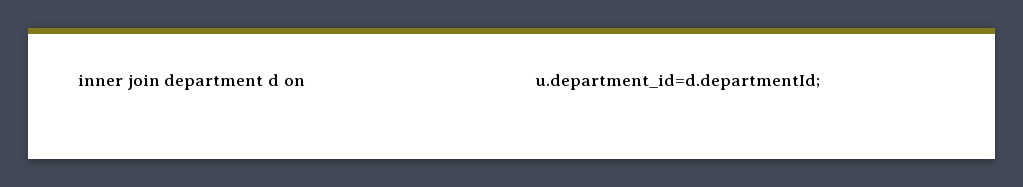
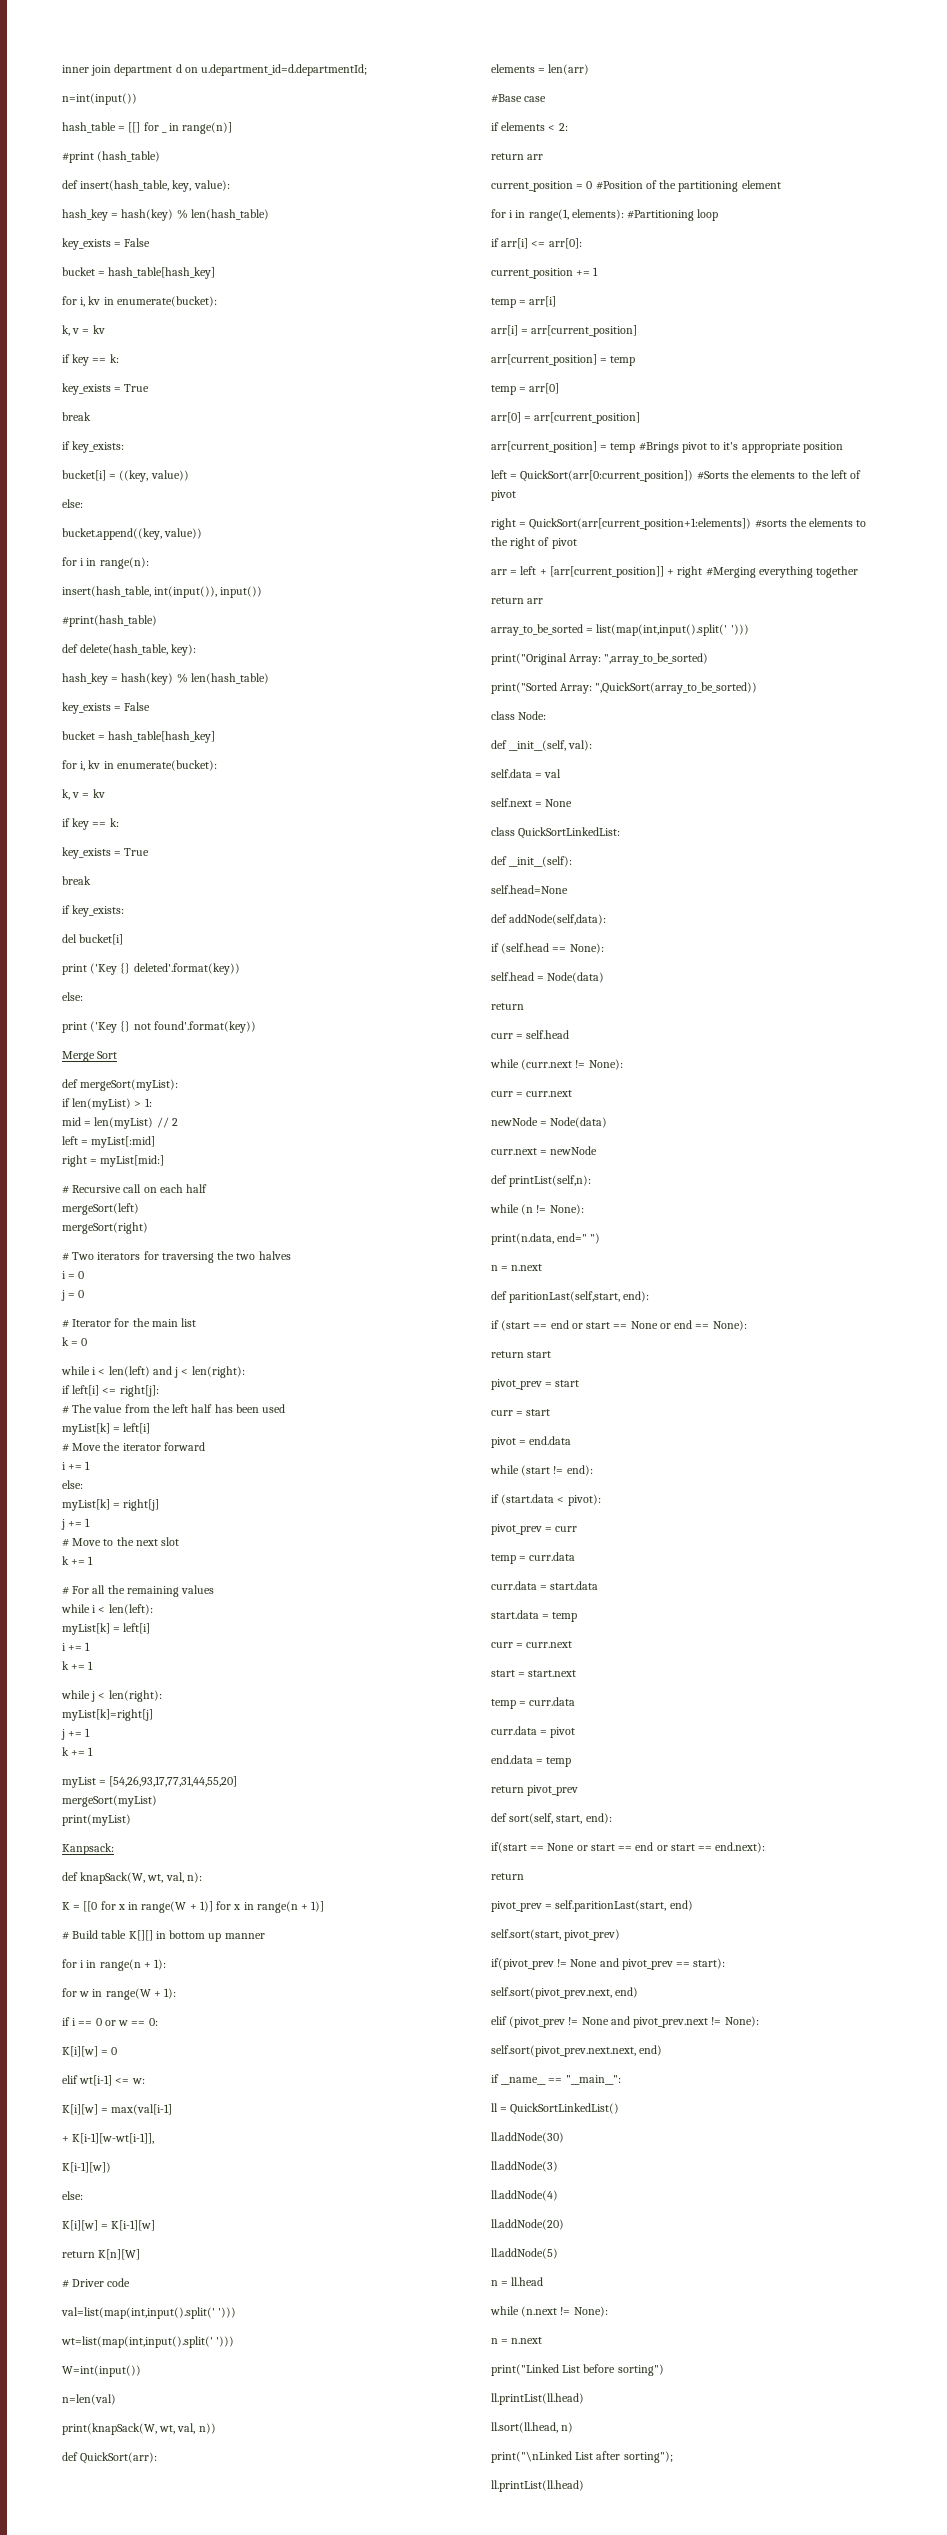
(820, 82) none -> [62,93,137,105] [62,122,159,133] [161,131,167,133] [169,122,233,134] [62,151,161,163] [62,180,230,192] [62,209,269,221] [62,238,151,250] [62,267,216,279] [62,296,217,307] [62,325,105,336] [62,354,119,366] [62,383,150,395] [62,412,91,421] [62,441,125,453] [62,470,189,482] [62,499,83,508] [62,528,203,540] [62,557,149,569] [62,586,263,598] [62,615,157,627] [62,644,197,656] [62,673,269,685] [62,702,151,714] [62,731,216,743] [62,760,217,771] [62,789,105,800] [62,818,119,830] [62,847,150,859] [62,876,91,885] [62,905,125,917] [62,934,124,945] [62,963,240,975] [62,992,83,1001] [62,1021,256,1033] [62,1051,118,1062] [62,1079,179,1091] [62,1098,152,1110] [62,1117,178,1129] [62,1136,156,1148] [62,1155,165,1167] [62,1184,208,1194] [62,1203,139,1215] [62,1222,148,1234] [62,1251,291,1263] [62,1271,85,1279] [61,1290,85,1301] [62,1318,197,1328] [62,1337,88,1346] [61,1366,245,1378] [62,1385,159,1397] [62,1404,286,1414] [62,1423,151,1435] [62,1442,205,1452] [62,1461,91,1470] [62,1480,83,1489] [62,1499,160,1511] [61,1518,91,1530] [62,1537,180,1547] [62,1556,94,1565] [62,1585,215,1597] [61,1604,153,1615] [62,1623,151,1635] [62,1642,91,1651] [62,1661,94,1670] [61,1690,162,1702] [62,1709,153,1721] [61,1728,91,1740] [62,1747,94,1756] [62,1776,238,1788] [62,1795,157,1807] [62,1814,131,1826] [62,1843,114,1855] [62,1872,202,1884] [62,1901,325,1913] [62,1930,265,1942] [62,1959,167,1971] [62,1988,177,2000] [62,2017,158,2026] [62,2046,118,2057] [62,2075,145,2086] [62,2104,173,2115] [62,2133,155,2144] [62,2162,111,2173] [62,2191,83,2200] [62,2220,156,2231] [62,2249,141,2260] [62,2278,131,2288] [61,2307,237,2319] [61,2336,235,2348] [62,2365,141,2377] [62,2394,116,2405] [62,2423,216,2435] [62,2452,158,2464] [491,64,590,75] [491,94,547,103] [491,122,568,131] [491,153,544,160] [491,180,781,192] [491,209,719,221] [491,238,582,249] [491,267,599,279] [491,296,557,308] [491,325,638,337] [491,354,636,366] [491,383,560,395] [491,412,641,424] [491,441,843,453] [491,470,862,482] [491,490,516,501] [491,518,867,530] [491,537,577,549] [491,566,859,578] [491,597,544,604] [491,624,749,636] [491,653,709,665] [491,682,758,694] [491,711,547,720] [491,740,593,751] [491,769,562,778] [491,798,573,807] [491,827,621,839] [491,856,573,867] [491,885,568,894] [491,914,607,925] [491,943,604,954] [491,972,605,983] [491,1003,524,1010] [491,1030,570,1039] [490,1059,623,1070] [491,1090,573,1097] [491,1117,608,1128] [491,1146,598,1155] [491,1175,592,1187] [490,1204,584,1215] [491,1233,601,1245] [491,1264,543,1271] [491,1291,650,1303] [491,1320,747,1331] [491,1351,552,1358] [491,1379,580,1390] [491,1409,551,1416] [491,1436,572,1448] [490,1465,593,1476] [491,1494,601,1506] [491,1524,578,1535] [491,1552,576,1564] [491,1581,599,1590] [491,1610,578,1622] [491,1641,573,1648] [491,1670,577,1677] [491,1697,576,1709] [491,1726,576,1738] [491,1755,572,1767] [491,1785,579,1796] [491,1813,612,1824] [491,1842,766,1853] [491,1873,524,1880] [491,1900,693,1912] [491,1929,621,1941] [491,1958,726,1970] [491,1987,639,1999] [491,2016,759,2028] [491,2045,663,2057] [491,2074,621,2085] [491,2103,620,2115] [491,2132,564,2143] [491,2161,558,2172] [491,2190,558,2201] [491,2219,564,2230] [491,2248,558,2259] [491,2277,544,2286] [490,2306,608,2317] [491,2337,543,2344] [491,2364,664,2376] [491,2393,584,2405] [491,2422,574,2433] [491,2451,673,2463] [491,2480,584,2492] // n=int(input()) // hash_table = [[] for _ in range(n)] // #print (hash_table) // def insert(hash_table, key, value): // hash_key = hash(key) % len(hash_table) // key_exists = False // bucket = hash_table[hash_key] // for i, kv in enumerate(bucket): // k, v = kv // if key == k: // key_exists = True // break // if key_exists: // bucket[i] = ((key, value)) // else: // bucket.append((key, value)) // for i in range(n): // insert(hash_table, int(input()), input()) // #print(hash_table) // def delete(hash_table, key): // hash_key = hash(key) % len(hash_table) // key_exists = False // bucket = hash_table[hash_key] // for i, kv in enumerate(bucket): // k, v = kv // if key == k: // key_exists = True // break // if key_exists: // del bucket[i] // print ('Key {} deleted'.format(key)) // else: // print ('Key {} not found'.format(key)) // Merge Sort // def mergeSort(myList): // if len(myList) > 1: // mid = len(myList) // 2 // left = myList[:mid] // right = myList[mid:] // # Recursive call on each half // mergeSort(left) // mergeSort(right) // # Two iterators for traversing the two halves // i = 0 // j = 0 // # Iterator for the main list // k = 0 // while i < len(left) and j < len(right): // if left[i] <= right[j]: // # The value from the left half has been used // myList[k] = left[i] // # Move the iterator forward // i += 1 // else: // myList[k] = right[j] // j += 1 // # Move to the next slot // k += 1 // # For all the remaining values // while i < len(left): // myList[k] = left[i] // i += 1 // k += 1 // while j < len(right): // myList[k]=right[j] // j += 1 // k += 1 // myList = [54,26,93,17,77,31,44,55,20] // mergeSort(myList) // print(myList) // Kanpsack: // def knapSack(W, wt, val, n): // K = [[0 for x in range(W + 1)] for x in range(n + 1)] // # Build table K[][] in bottom up manner // for i in range(n + 1): // for w in range(W + 1): // if i == 0 or w == 0: // K[i][w] = 0 // elif wt[i-1] <= w: // K[i][w] = max(val[i-1] // + K[i-1][w-wt[i-1]], // K[i-1][w]) // else: // K[i][w] = K[i-1][w] // return K[n][W] // # Driver code // val=list(map(int,input().split(' '))) // wt=list(map(int,input().split(' '))) // W=int(input()) // n=len(val) // print(knapSack(W, wt, val, n)) // def QuickSort(arr): // elements = len(arr) // #Base case // if elements < 2: // return arr // current_position = 0 #Position of the partitioning element // for i in range(1, elements): #Partitioning loop // if arr[i] <= arr[0]: // current_position += 1 // temp = arr[i] // arr[i] = arr[current_position] // arr[current_position] = temp // temp = arr[0] // arr[0] = arr[current_position] // arr[current_position] = temp #Brings pivot to it's appropriate position // left = QuickSort(arr[0:current_position]) #Sorts the elements to the left of pivot // right = QuickSort(arr[current_position+1:elements]) #sorts the elements to the right of pivot // arr = left + [arr[current_position]] + right #Merging everything together // return arr // array_to_be_sorted = list(map(int,input().split(' '))) // print("Original Array: ",array_to_be_sorted) // print("Sorted Array: ",QuickSort(array_to_be_sorted)) // class Node: // def __init__(self, val): // self.data = val // self.next = None // class QuickSortLinkedList: // def __init__(self): // self.head=None // def addNode(self,data): // if (self.head == None): // self.head = Node(data) // return // curr = self.head // while (curr.next != None): // curr = curr.next // newNode = Node(data) // curr.next = newNode // def printList(self,n): // while (n != None): // print(n.data, end=" ") // n = n.next // def paritionLast(self,start, end): // if (start == end or start == None or end == None): // return start // pivot_prev = start // curr = start // pivot = end.data // while (start != end): // if (start.data < pivot): // pivot_prev = curr // temp = curr.data // curr.data = start.data // start.data = temp // curr = curr.next // start = start.next // temp = curr.data // curr.data = pivot // end.data = temp // return pivot_prev // def sort(self, start, end): // if(start == None or start == end or start == end.next): // return // pivot_prev = self.paritionLast(start, end) // self.sort(start, pivot_prev) // if(pivot_prev != None and pivot_prev == start): // self.sort(pivot_prev.next, end) // elif (pivot_prev != None and pivot_prev.next != None): // self.sort(pivot_prev.next.next, end) // if __name__ == "__main__": // ll = QuickSortLinkedList() // ll.addNode(30) // ll.addNode(3) // ll.addNode(4) // ll.addNode(20) // ll.addNode(5) // n = ll.head // while (n.next != None): // n = n.next // print("Linked List before sorting") // ll.printList(ll.head) // ll.sort(ll.head, n) // print("\nLinked List after sorting"); // ll.printList(ll.head)

